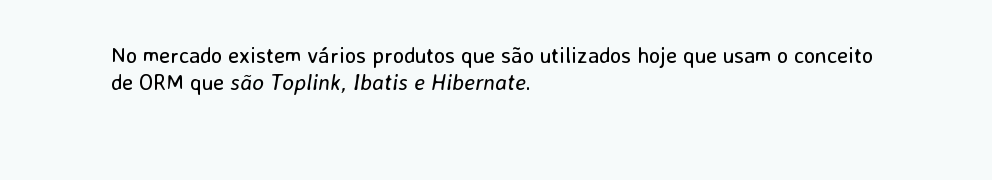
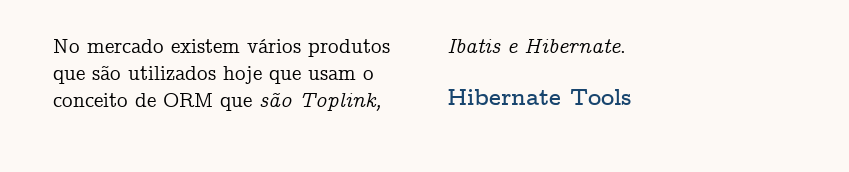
(531, 82) none -> [447,89,631,105] // Hibernate Tools

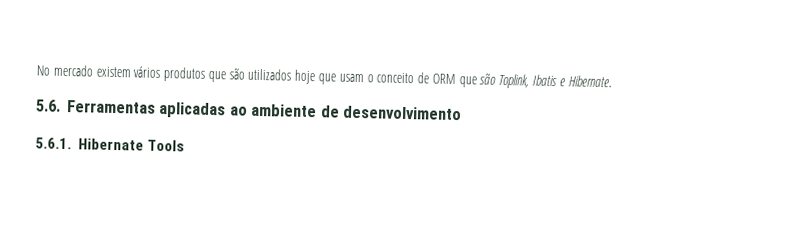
(626, 45) none -> [36,99,463,121] [35,137,72,150] 5.6. Ferramentas aplicadas ao ambiente de desenvolvimento // 5.6.1.

